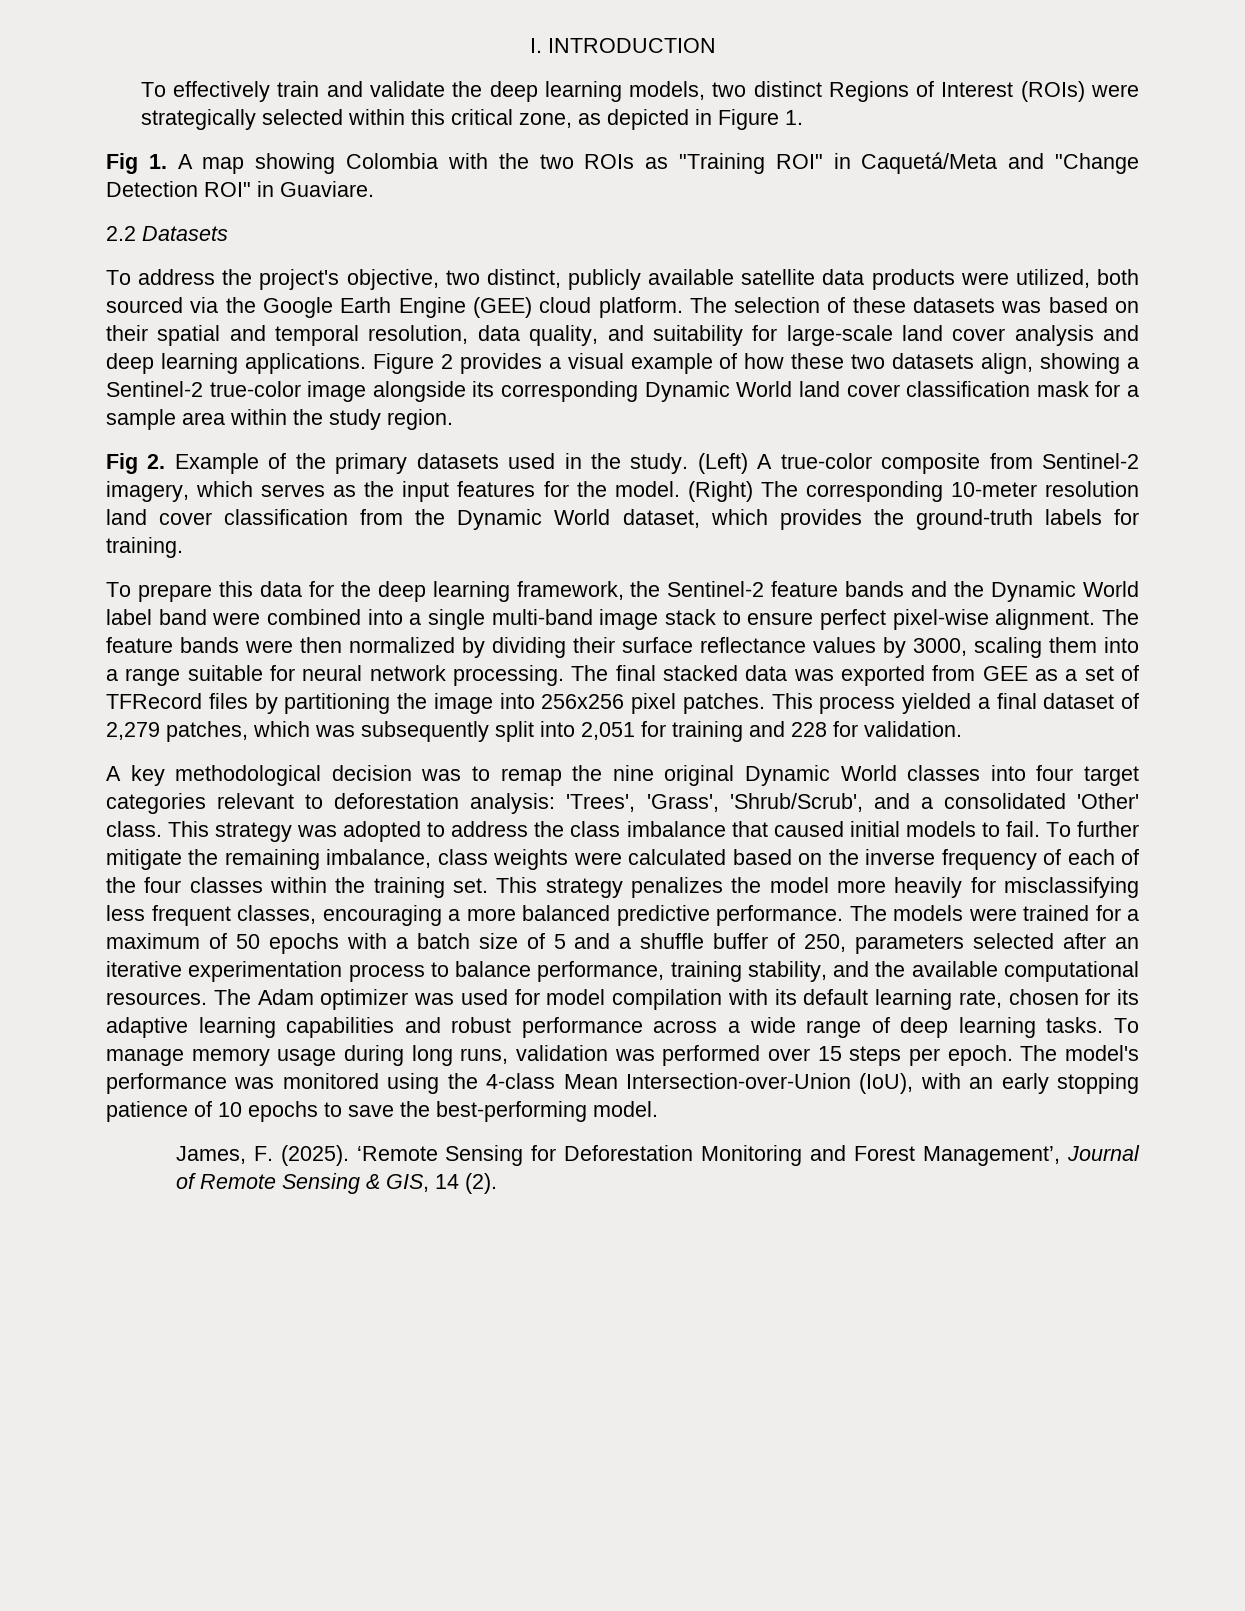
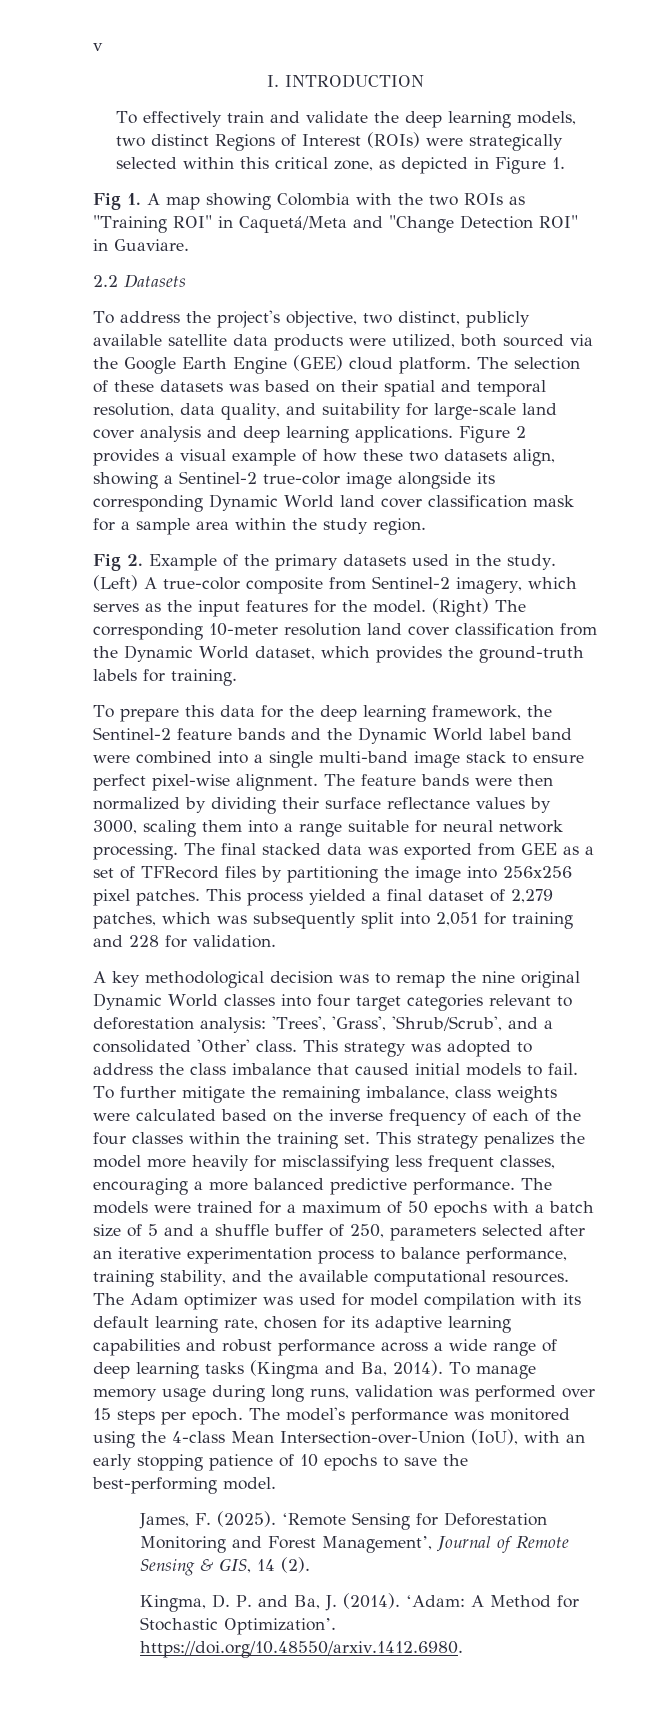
(529, 45) none -> [93,43,103,51] v //
[1046,1017,1104,1033] tasks. -> [205,1360,443,1379] tasks (Kingma and Ba, 2014).
(497, 1183) none -> [139,1593,579,1612] [139,1617,336,1635] [139,1641,463,1658] // Kingma, D. P. and Ba, J. (2014). ‘Adam: A Method for Stochastic Optimization’. https://doi.org/10.48550/arxiv.1412.6980.

